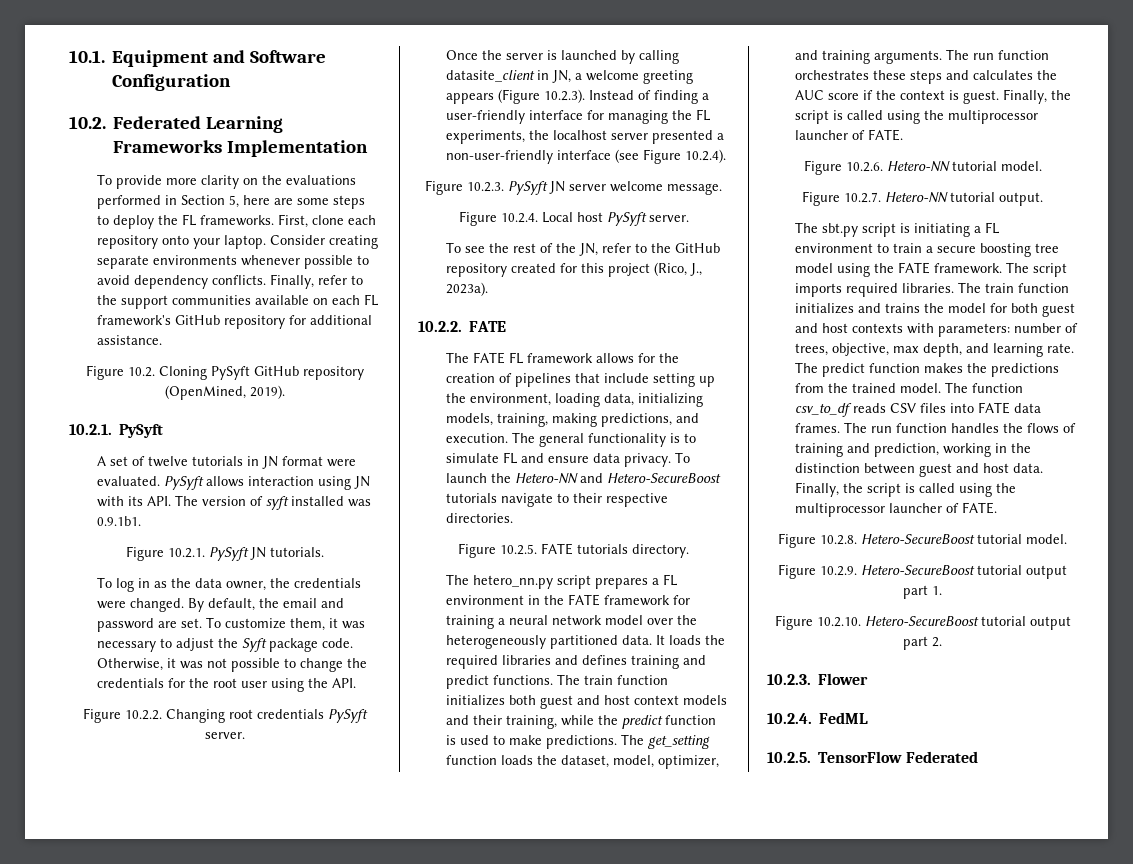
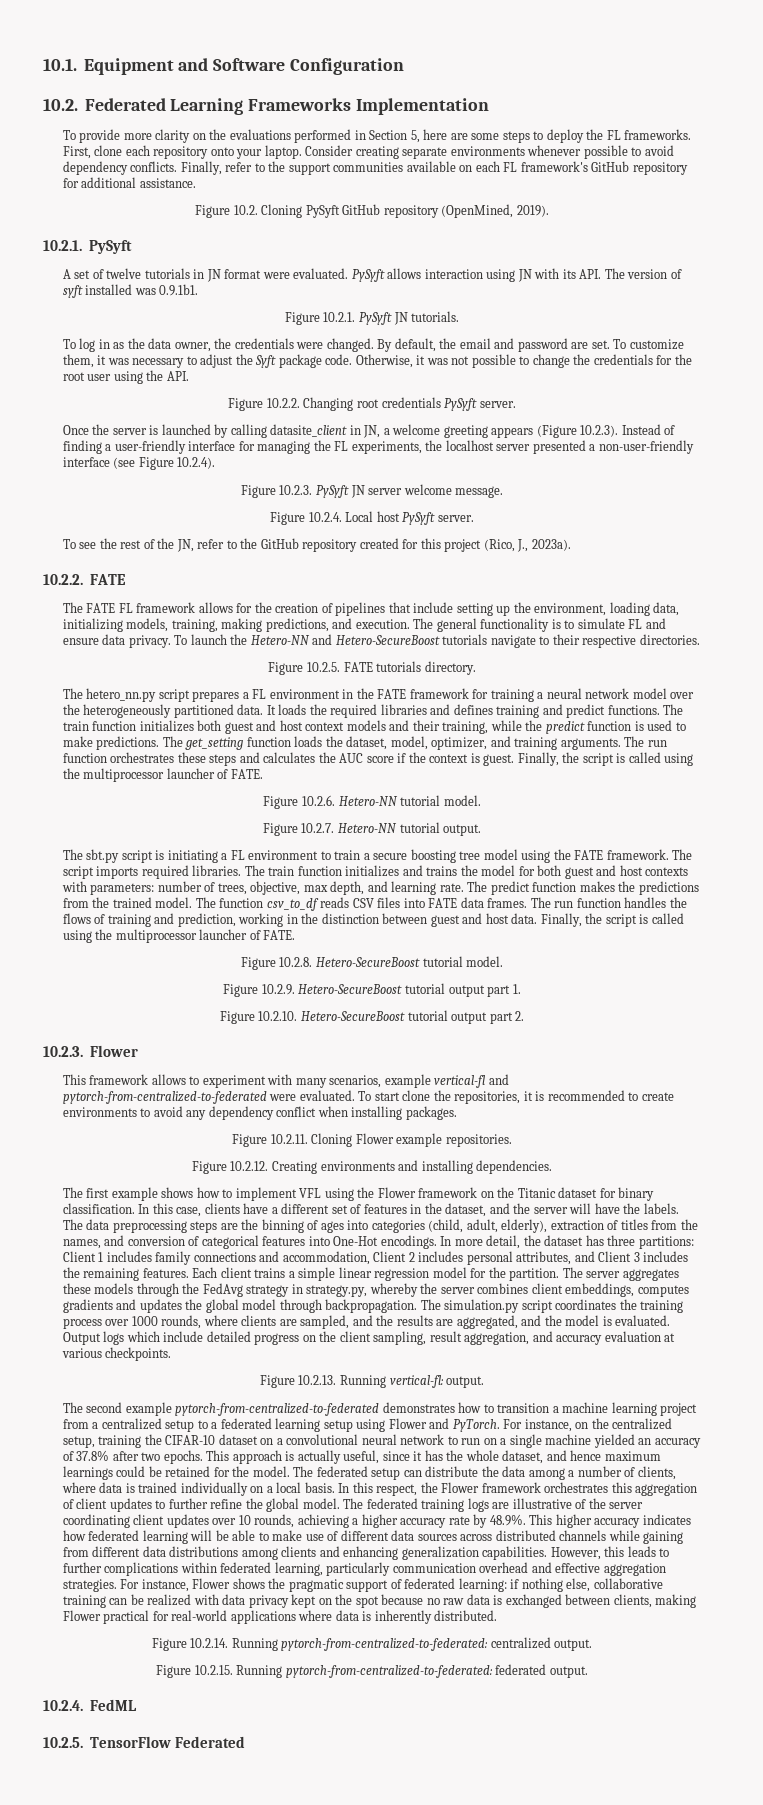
(869, 679) none -> [62,1074,509,1088] [62,1090,674,1104] [62,1106,457,1120] [232,1133,512,1147] [191,1160,553,1174] [62,1187,655,1201] [62,1203,679,1217] [62,1219,698,1233] [62,1235,694,1249] [62,1251,689,1265] [62,1267,679,1281] [62,1283,689,1297] [62,1299,684,1313] [62,1315,671,1329] [62,1331,676,1345] [61,1347,172,1361] [259,1375,485,1388] [62,1402,698,1416] [62,1418,673,1432] [62,1434,701,1448] [62,1450,661,1464] [62,1466,676,1480] [61,1482,698,1496] [62,1498,644,1512] [62,1514,691,1528] [62,1530,684,1544] [62,1546,670,1560] [62,1562,666,1576] [62,1578,663,1592] [62,1594,697,1608] [62,1610,498,1624] [151,1637,593,1651] [156,1664,588,1678] // This framework allows to experiment with many scenarios, example vertical-fl and pytorch-from-centralized-to-federated were evaluated. To start clone the repositories, it is recommended to create environments to avoid any dependency conflict when installing packages. // Figure 10.2.11. Cloning Flower example repositories. // Figure 10.2.12. Creating environments and installing dependencies. // The first example shows how to implement VFL using the Flower framework on the Titanic dataset for binary classification. In this case, clients have a different set of features in the dataset, and the server will have the labels. The data preprocessing steps are the binning of ages into categories (child, adult, elderly), extraction of titles from the names, and conversion of categorical features into One-Hot encodings. In more detail, the dataset has three partitions: Client 1 includes family connections and accommodation, Client 2 includes personal attributes, and Client 3 includes the remaining features. Each client trains a simple linear regression model for the partition. The server aggregates these models through the FedAvg strategy in strategy.py, whereby the server combines client embeddings, computes gradients and updates the global model through backpropagation. The simulation.py script coordinates the training process over 1000 rounds, where clients are sampled, and the results are aggregated, and the model is evaluated. Output logs which include detailed progress on the client sampling, result aggregation, and accuracy evaluation at various checkpoints. // Figure 10.2.13. Running vertical-fl: output. // The second example pytorch-from-centralized-to-federated demonstrates how to transition a machine learning project from a centralized setup to a federated learning setup using Flower and PyTorch. For instance, on the centralized setup, training the CIFAR-10 dataset on a convolutional neural network to run on a single machine yielded an accuracy of 37.8% after two epochs. This approach is actually useful, since it has the whole dataset, and hence maximum learnings could be retained for the model. The federated setup can distribute the data among a number of clients, where data is trained individually on a local basis. In this respect, the Flower framework orchestrates this aggregation of client updates to further refine the global model. The federated training logs are illustrative of the server coordinating client updates over 10 rounds, achieving a higher accuracy rate by 48.9%. This higher accuracy indicates how federated learning will be able to make use of different data sources across distributed channels while gaining from different data distributions among clients and enhancing generalization capabilities. However, this leads to further complications within federated learning, particularly communication overhead and effective aggregation strategies. For instance, Flower shows the pragmatic support of federated learning: if nothing else, collaborative training can be realized with data privacy kept on the spot because no raw data is exchanged between clients, making Flower practical for real-world applications where data is inherently distributed. // Figure 10.2.14. Running pytorch-from-centralized-to-federated: centralized output. // Figure 10.2.15. Running pytorch-from-centralized-to-federated: federated output.

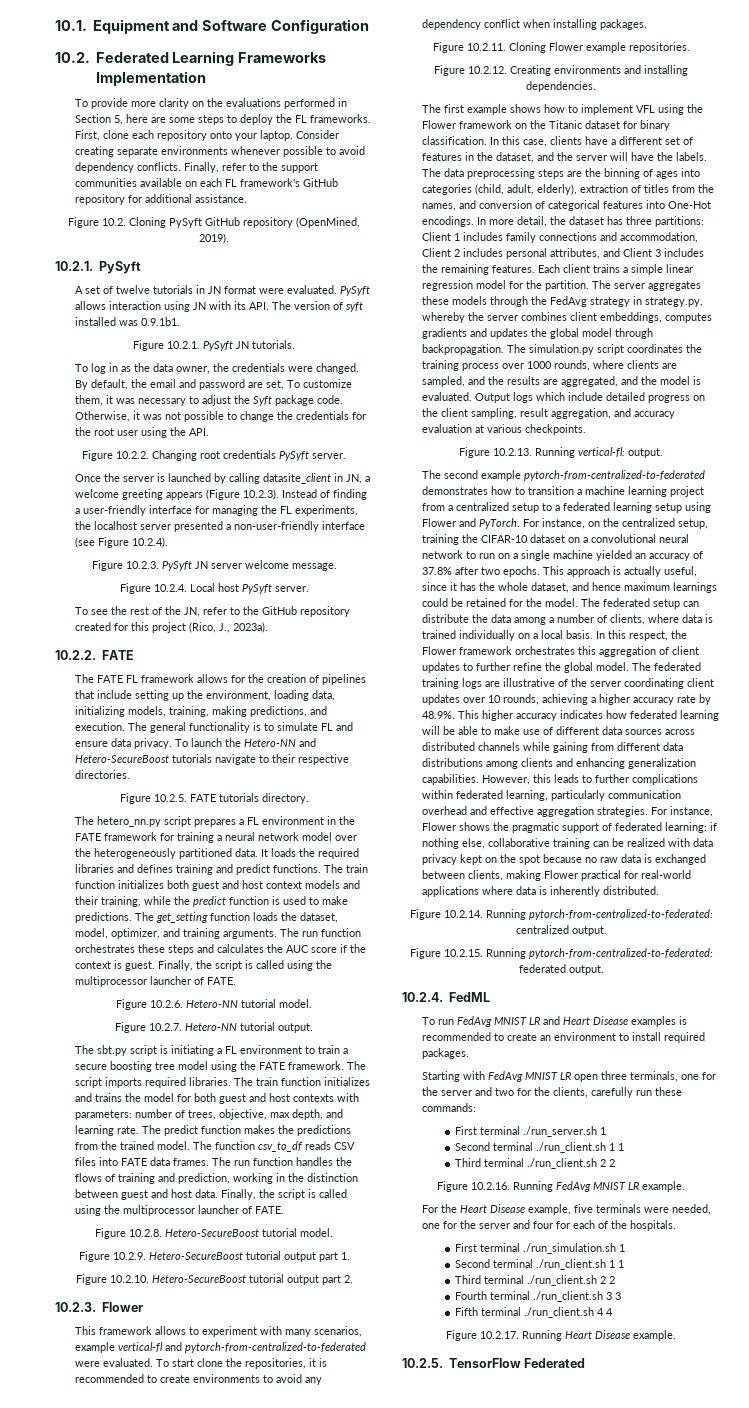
(137, 1705) none -> [422,1016,688,1027] [422,1032,706,1043] [422,1048,470,1059] [422,1071,717,1082] [422,1087,683,1098] [422,1103,477,1112] [454,1126,606,1137] [454,1142,624,1153] [454,1158,615,1169] [437,1181,685,1192] [422,1204,712,1215] [422,1220,677,1231] [454,1243,625,1254] [454,1259,624,1270] [454,1275,615,1286] [454,1291,621,1302] [454,1307,613,1318] [446,1330,676,1341] // To run FedAvg MNIST LR and Heart Disease examples is recommended to create an environment to install required packages. // Starting with FedAvg MNIST LR open three terminals, one for the server and two for the clients, carefully run these commands: // First terminal ./run_server.sh 1 // Second terminal ./run_client.sh 1 1 // Third terminal ./run_client.sh 2 2 // Figure 10.2.16. Running FedAvg MNIST LR example. // For the Heart Disease example, five terminals were needed, one for the server and four for each of the hospitals. // First terminal ./run_simulation.sh 1 // Second terminal ./run_client.sh 1 1 // Third terminal ./run_client.sh 2 2 // Fourth terminal ./run_client.sh 3 3 // Fifth terminal ./run_client.sh 4 4 // Figure 10.2.17. Running Heart Disease example.

